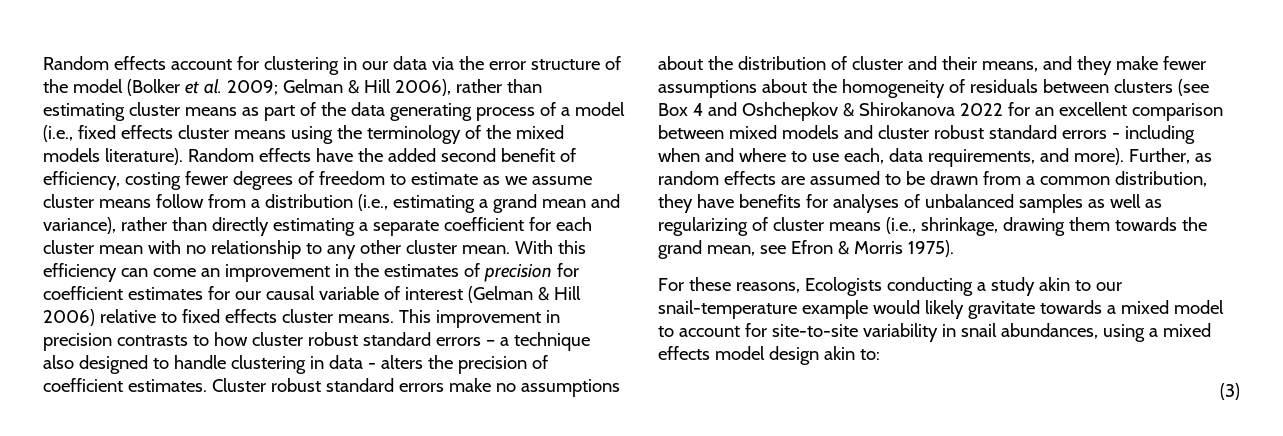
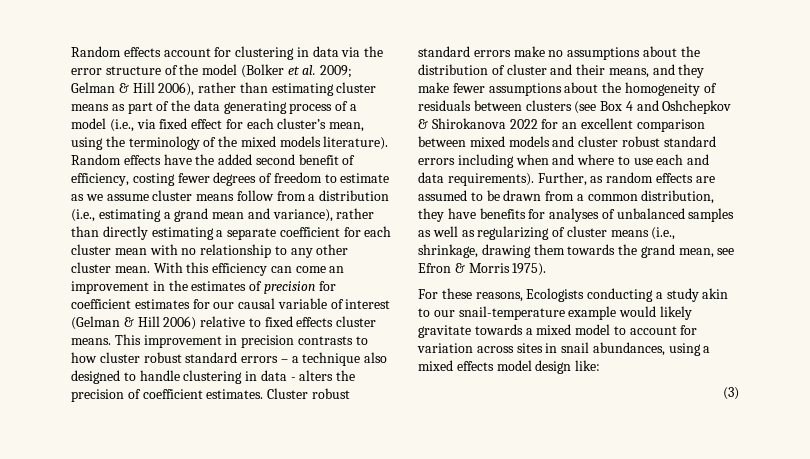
[361,61,388,70] our -> (309, 52) none
[77,125,286,139] fixed effects cluster means -> [136,118,365,132] via fixed effect for each cluster’s mean,
[1111,133,1120,139] - -> (455, 161) none
[843,148,1124,167] each, data requirements, and more). -> [656,154,710,165] [418,172,534,186] each and data requirements).
[771,323,938,342] site-to-site variability -> [417,343,543,353] variation across sites
[823,346,880,360] akin to: -> [575,360,601,371] like:

